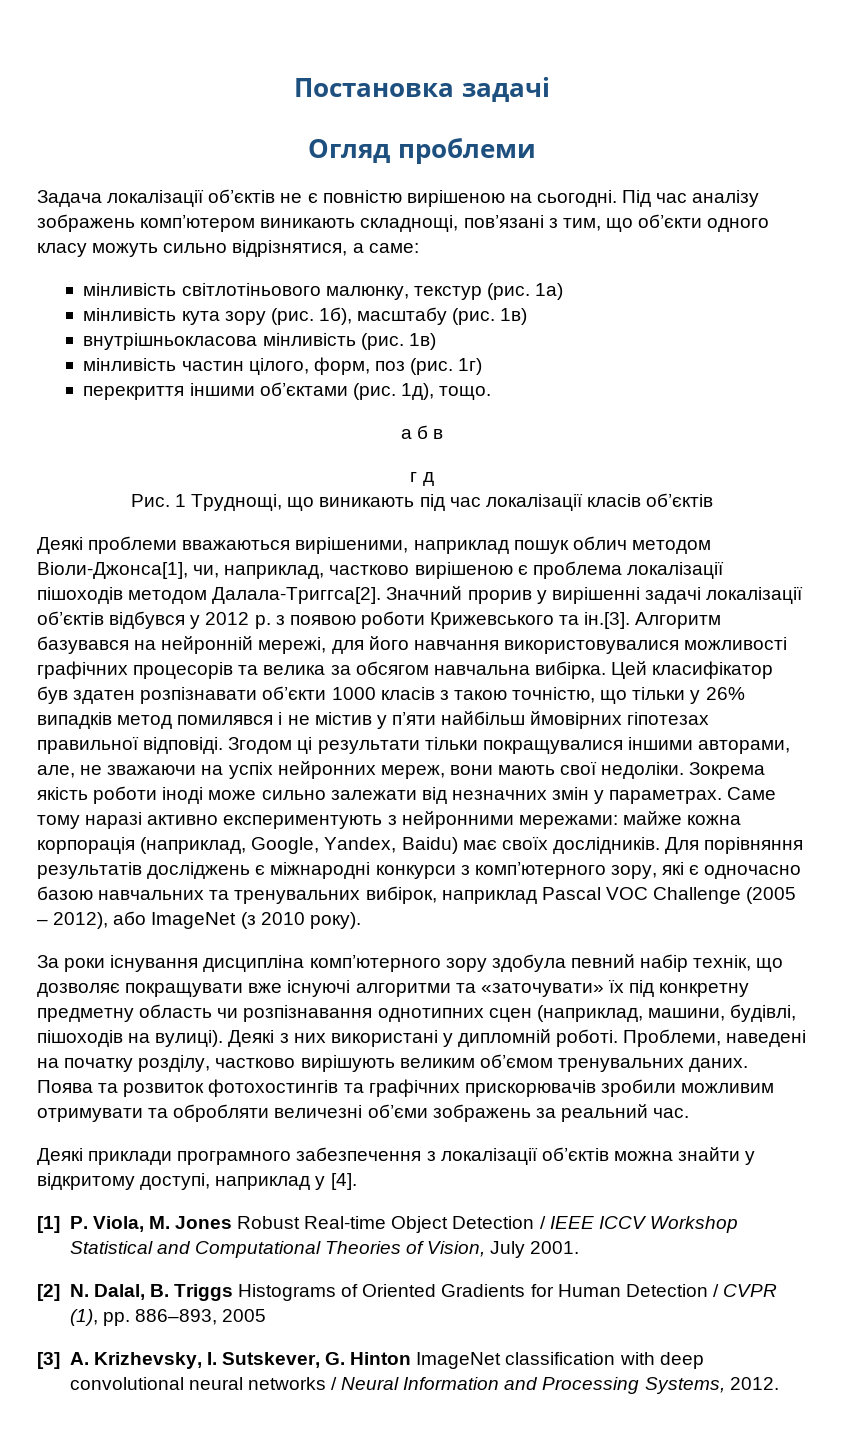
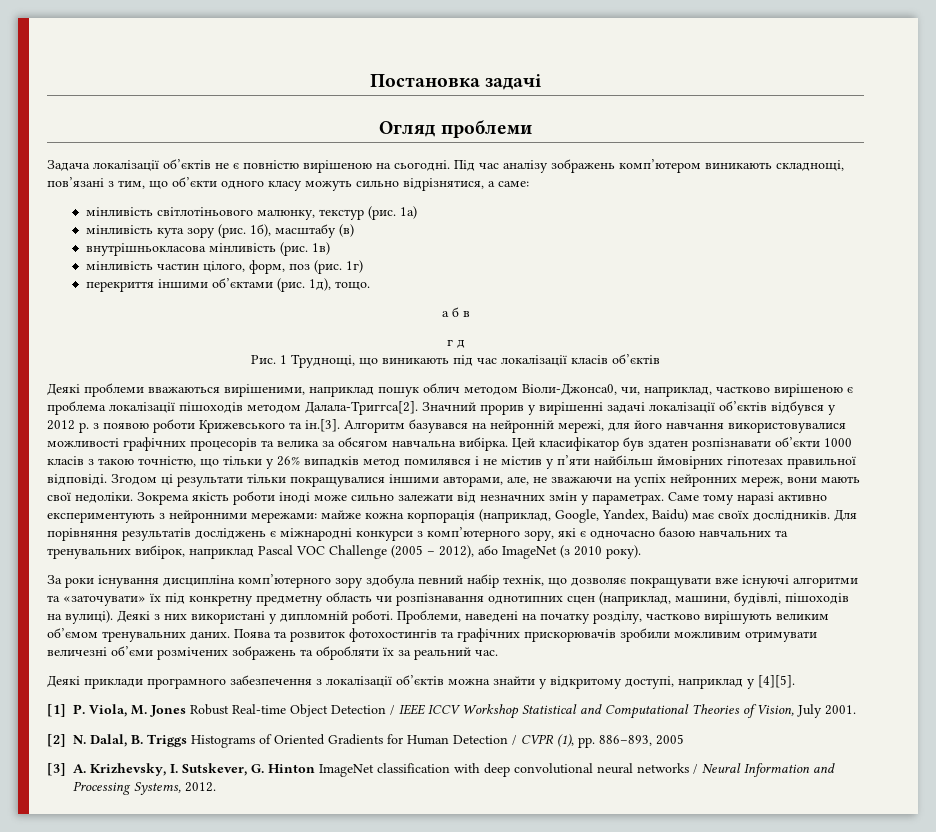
[452,308,528,325] (рис. 1в) -> [338,224,354,237] (в)
[37,562,188,579] Віоли-Джонса[1], -> [522,383,617,396] Віоли-Джонса0,
[148,1104,531,1122] та обробляти величезні об’єми зображень -> [47,646,394,660] величезні об’єми розмічених зображень та обробляти їх
[330,1173,357,1190] [4]. -> [758,675,795,688] [4][5].

